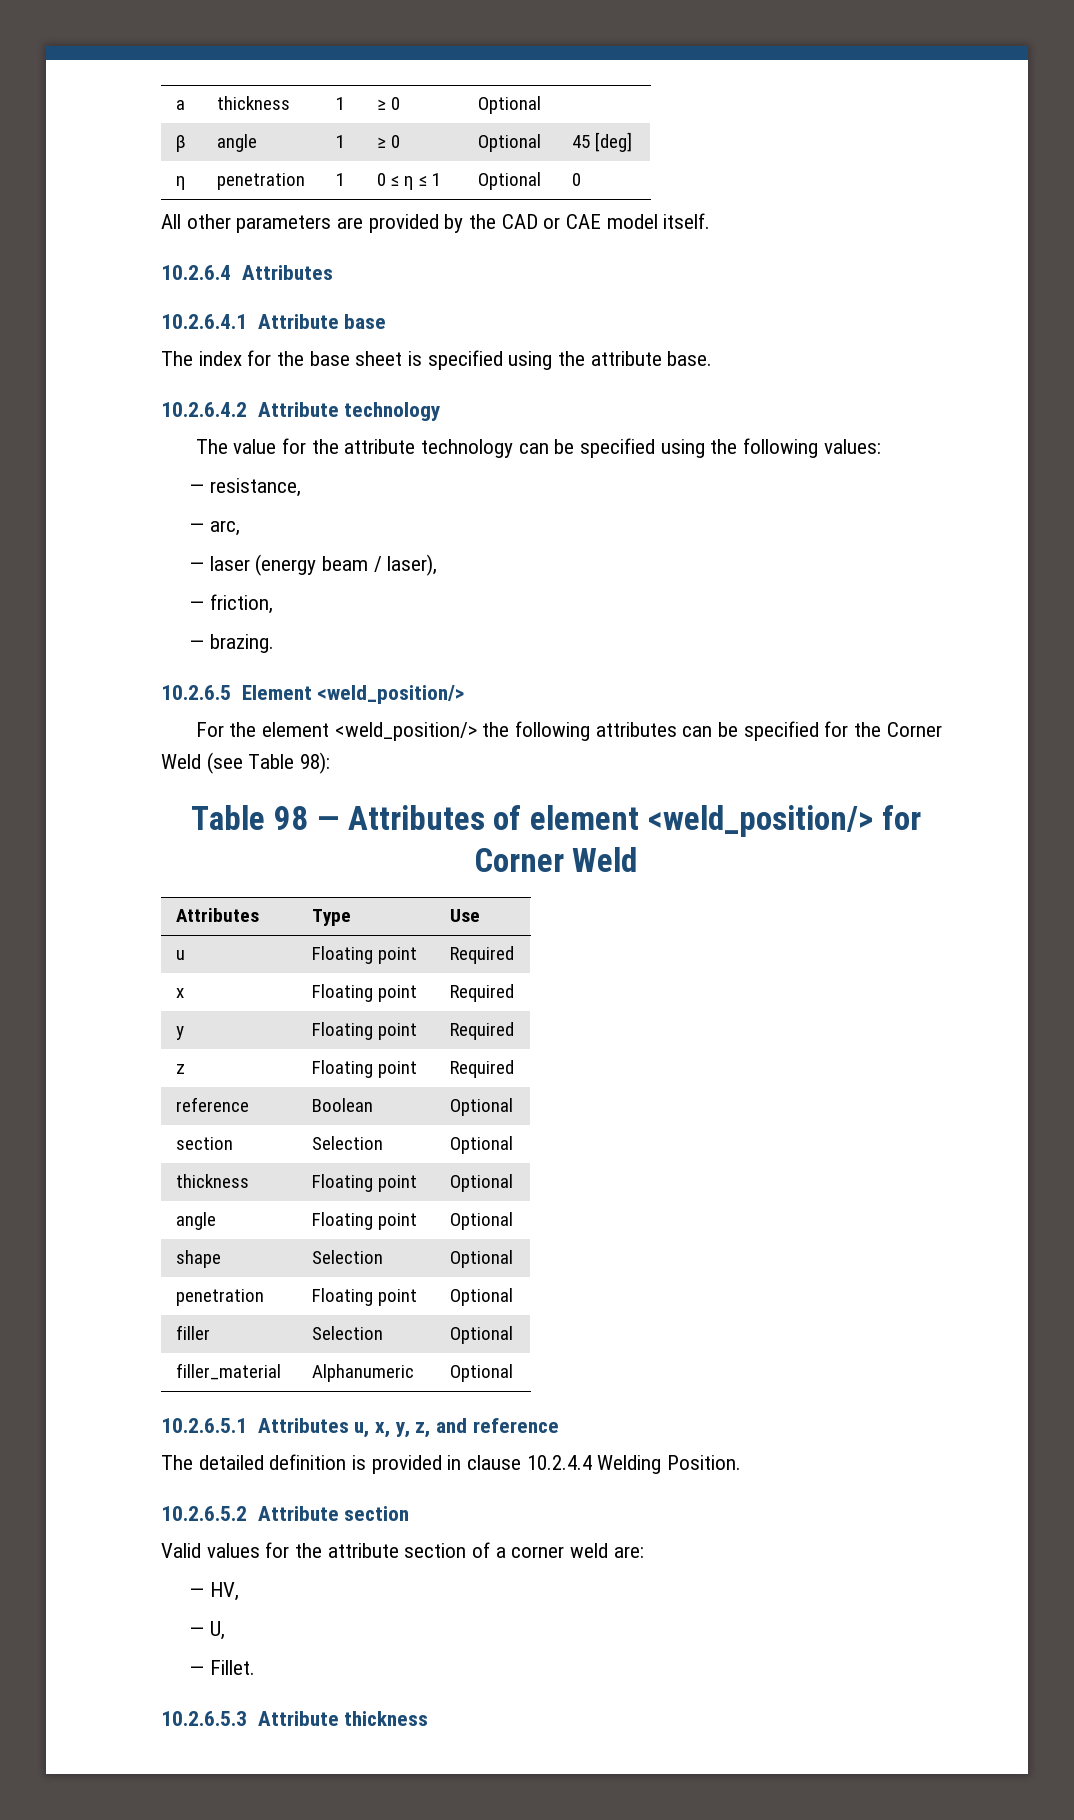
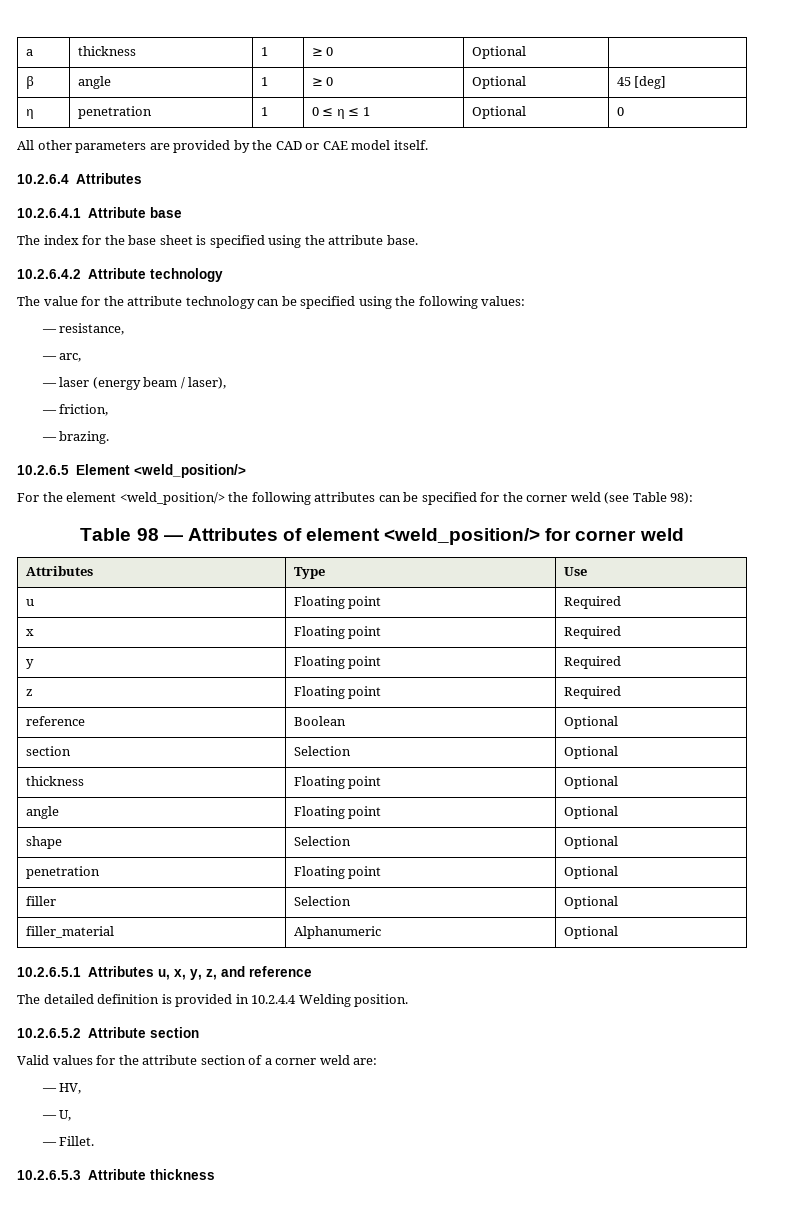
[886,722,942,737] [161,754,201,769] Corner Weld -> [526,492,601,502] corner weld
[474,847,638,872] Corner Weld -> [575,528,684,541] corner weld
[467,1455,522,1470] clause -> (249, 999) none
[667,1455,742,1470] Position. -> [354,994,409,1007] position.

